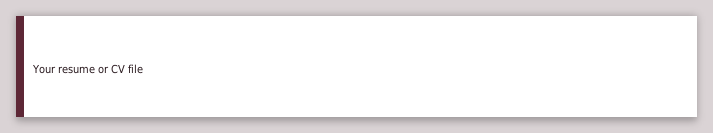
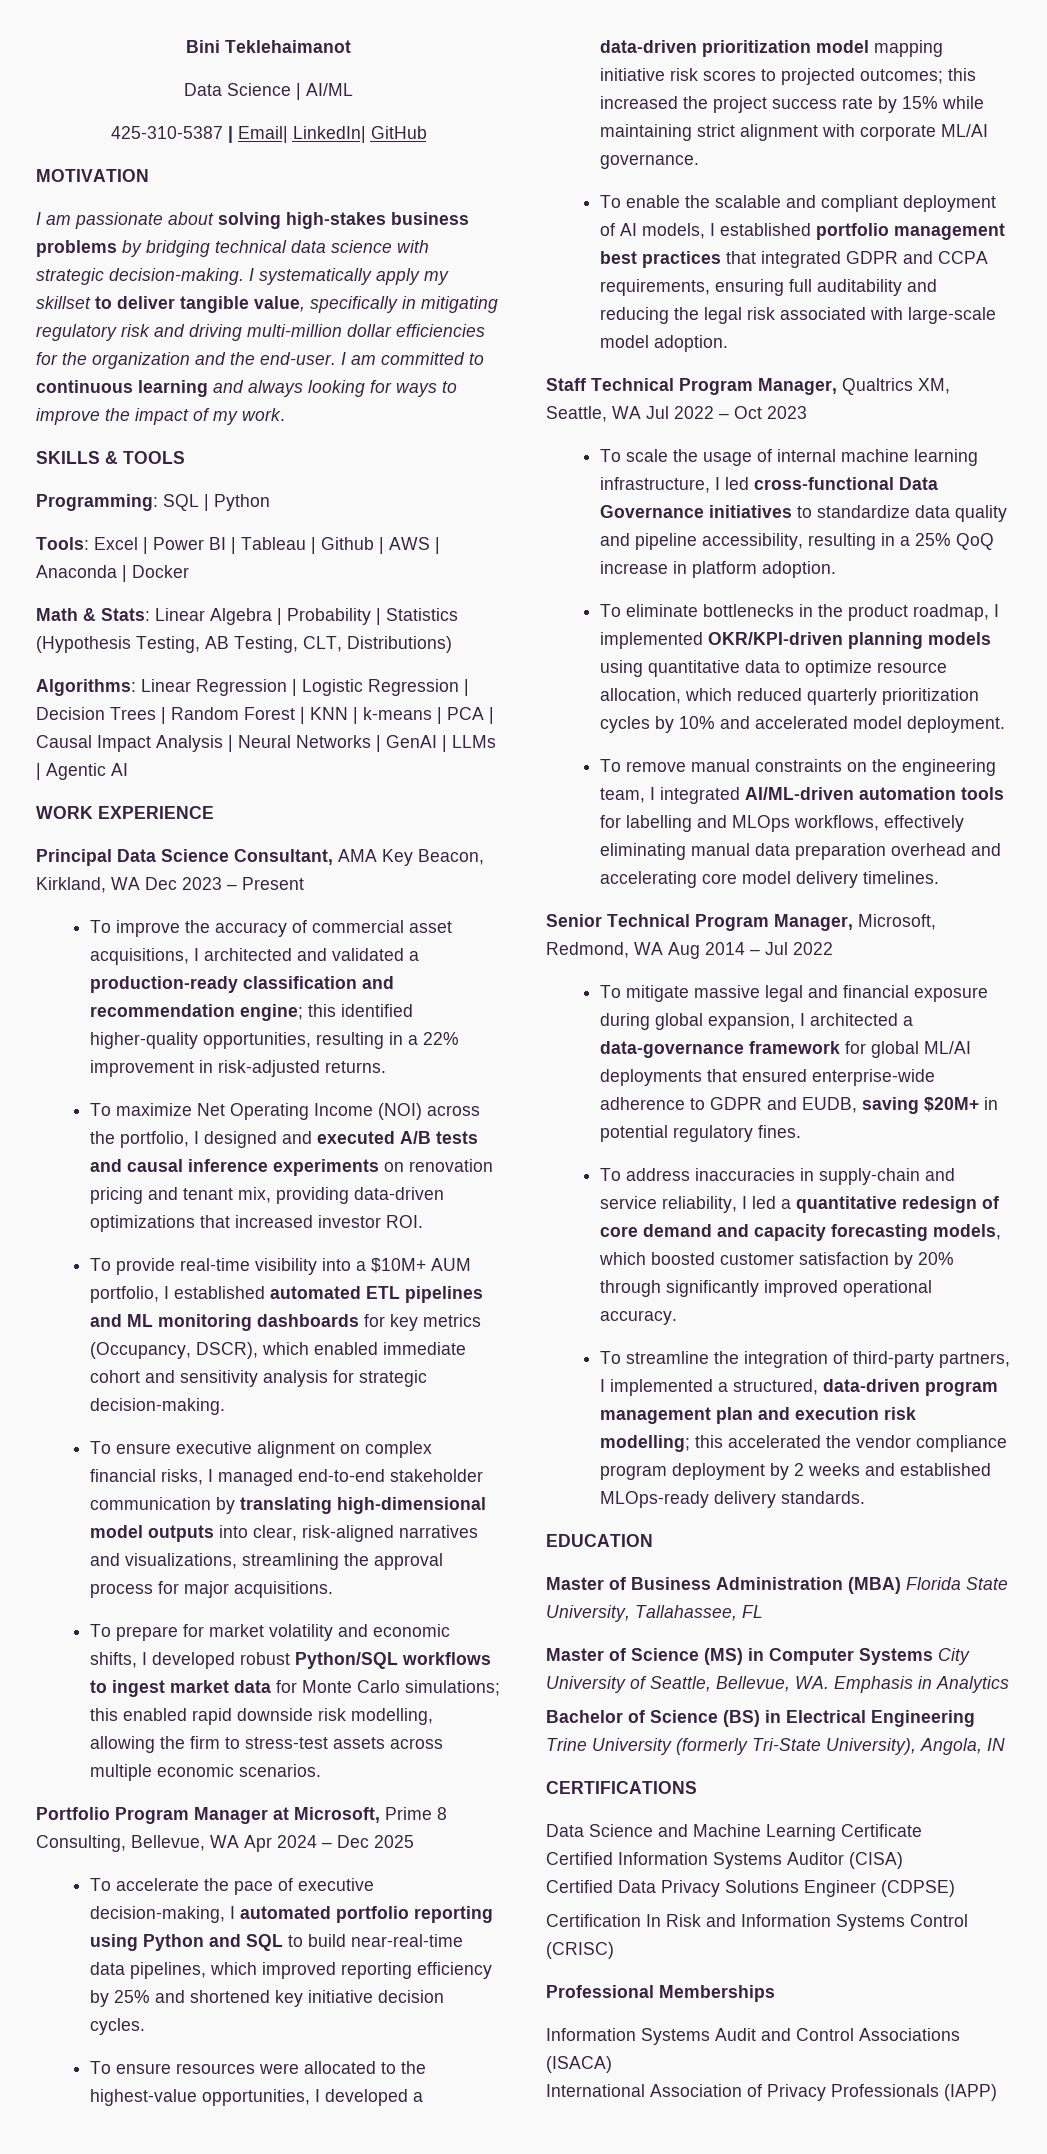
[32,64,143,74] Your resume or CV file -> [186,40,351,53] [184,83,353,100] [110,126,427,143] [36,169,149,182] [36,212,469,229] [36,240,429,257] [36,268,449,285] [36,296,498,313] [36,324,485,341] [36,352,484,369] [36,380,457,397] [36,408,285,425] [36,451,185,464] [36,494,270,511] [36,537,440,554] [36,565,189,582] [36,608,458,625] [36,636,452,653] [36,679,469,696] [36,707,494,724] [36,735,496,752] [36,763,128,780] [36,806,214,819] [36,849,484,866] [36,877,304,893] [90,920,453,937] [90,948,420,965] [90,976,395,993] [90,1004,414,1021] [90,1032,460,1049] [90,1060,387,1077] [90,1103,481,1120] [90,1131,479,1148] [90,1159,494,1176] [90,1187,445,1204] [90,1215,424,1232] [90,1258,472,1275] [90,1286,484,1303] [90,1314,482,1331] [90,1342,467,1359] [90,1370,428,1387] [90,1398,226,1415] [90,1441,433,1458] [90,1469,484,1486] [90,1497,487,1514] [90,1525,479,1542] [90,1553,444,1570] [90,1581,334,1598] [90,1624,451,1641] [90,1652,492,1669] [90,1680,501,1697] [90,1708,434,1725] [90,1736,444,1753] [90,1764,322,1781] [36,1807,447,1824] [36,1835,414,1852] [90,1878,375,1895] [90,1906,494,1923] [90,1934,464,1951] [90,1962,493,1979] [90,1990,445,2007] [90,2018,146,2035] [90,2061,427,2074] [90,2089,424,2106] [600,40,944,57] [600,68,977,85] [600,96,985,113] [600,124,989,141] [600,154,700,169] [600,195,997,212] [600,223,1006,240] [600,251,989,268] [600,279,938,296] [600,307,997,324] [600,335,729,352] [546,378,950,395] [546,406,807,422] [600,449,979,466] [600,477,939,493] [600,505,1008,522] [600,533,995,550] [600,561,837,578] [600,604,1000,621] [600,632,992,649] [600,660,948,677] [600,688,980,705] [600,716,1006,733] [600,759,997,776] [600,787,1005,804] [600,815,965,832] [600,843,1002,860] [600,871,940,888] [546,914,936,931] [546,942,833,959] [600,985,989,1002] [600,1013,914,1030] [600,1041,972,1058] [600,1069,936,1086] [600,1097,999,1114] [600,1125,802,1142] [600,1168,956,1185] [600,1196,1000,1213] [600,1224,1002,1241] [599,1252,955,1269] [600,1280,933,1297] [600,1310,678,1325] [600,1351,1011,1368] [600,1379,999,1396] [600,1407,917,1424] [600,1435,1008,1452] [600,1463,992,1480] [600,1491,866,1508] [546,1534,653,1547] [546,1577,1008,1594] [546,1605,763,1622] [546,1648,970,1665] [546,1676,1009,1693] [546,1710,975,1727] [546,1738,1005,1755] [546,1781,697,1794] [546,1824,922,1841] [546,1852,903,1869] [546,1880,955,1897] [546,1914,968,1931] [546,1942,614,1959] [546,1985,775,2002] [546,2028,960,2045] [546,2056,612,2073] [546,2084,997,2101] Bini Teklehaimanot // Data Science | AI/ML // 425-310-5387 | Email| LinkedIn| GitHub // MOTIVATION // I am passionate about solving high-stakes business problems by bridging technical data science with strategic decision-making. I systematically apply my skillset to deliver tangible value, specifically in mitigating regulatory risk and driving multi-million dollar efficiencies for the organization and the end-user. I am committed to continuous learning and always looking for ways to improve the impact of my work. // SKILLS & TOOLS // Programming: SQL | Python // Tools: Excel | Power BI | Tableau | Github | AWS | Anaconda | Docker // Math & Stats: Linear Algebra | Probability | Statistics (Hypothesis Testing, AB Testing, CLT, Distributions) // Algorithms: Linear Regression | Logistic Regression | Decision Trees | Random Forest | KNN | k-means | PCA | Causal Impact Analysis | Neural Networks | GenAI | LLMs | Agentic AI // WORK EXPERIENCE // Principal Data Science Consultant, AMA Key Beacon, Kirkland, WA Dec 2023 – Present // To improve the accuracy of commercial asset acquisitions, I architected and validated a production-ready classification and recommendation engine; this identified higher-quality opportunities, resulting in a 22% improvement in risk-adjusted returns. // To maximize Net Operating Income (NOI) across the portfolio, I designed and executed A/B tests and causal inference experiments on renovation pricing and tenant mix, providing data-driven optimizations that increased investor ROI. // To provide real-time visibility into a $10M+ AUM portfolio, I established automated ETL pipelines and ML monitoring dashboards for key metrics (Occupancy, DSCR), which enabled immediate cohort and sensitivity analysis for strategic decision-making. // To ensure executive alignment on complex financial risks, I managed end-to-end stakeholder communication by translating high-dimensional model outputs into clear, risk-aligned narratives and visualizations, streamlining the approval process for major acquisitions. // To prepare for market volatility and economic shifts, I developed robust Python/SQL workflows to ingest market data for Monte Carlo simulations; this enabled rapid downside risk modelling, allowing the firm to stress-test assets across multiple economic scenarios. // Portfolio Program Manager at Microsoft, Prime 8 Consulting, Bellevue, WA Apr 2024 – Dec 2025 // To accelerate the pace of executive decision-making, I automated portfolio reporting using Python and SQL to build near-real-time data pipelines, which improved reporting efficiency by 25% and shortened key initiative decision cycles. // To ensure resources were allocated to the highest-value opportunities, I developed a data-driven prioritization model mapping initiative risk scores to projected outcomes; this increased the project success rate by 15% while maintaining strict alignment with corporate ML/AI governance. // To enable the scalable and compliant deployment of AI models, I established portfolio management best practices that integrated GDPR and CCPA requirements, ensuring full auditability and reducing the legal risk associated with large-scale model adoption. // Staff Technical Program Manager, Qualtrics XM, Seattle, WA Jul 2022 – Oct 2023 // To scale the usage of internal machine learning infrastructure, I led cross-functional Data Governance initiatives to standardize data quality and pipeline accessibility, resulting in a 25% QoQ increase in platform adoption. // To eliminate bottlenecks in the product roadmap, I implemented OKR/KPI-driven planning models using quantitative data to optimize resource allocation, which reduced quarterly prioritization cycles by 10% and accelerated model deployment. // To remove manual constraints on the engineering team, I integrated AI/ML-driven automation tools for labelling and MLOps workflows, effectively eliminating manual data preparation overhead and accelerating core model delivery timelines. // Senior Technical Program Manager, Microsoft, Redmond, WA Aug 2014 – Jul 2022 // To mitigate massive legal and financial exposure during global expansion, I architected a data-governance framework for global ML/AI deployments that ensured enterprise-wide adherence to GDPR and EUDB, saving $20M+ in potential regulatory fines. // To address inaccuracies in supply-chain and service reliability, I led a quantitative redesign of core demand and capacity forecasting models, which boosted customer satisfaction by 20% through significantly improved operational accuracy. // To streamline the integration of third-party partners, I implemented a structured, data-driven program management plan and execution risk modelling; this accelerated the vendor compliance program deployment by 2 weeks and established MLOps-ready delivery standards. // EDUCATION // Master of Business Administration (MBA) Florida State University, Tallahassee, FL // Master of Science (MS) in Computer Systems City University of Seattle, Bellevue, WA. Emphasis in Analytics // Bachelor of Science (BS) in Electrical Engineering Trine University (formerly Tri-State University), Angola, IN // CERTIFICATIONS // Data Science and Machine Learning Certificate // Certified Information Systems Auditor (CISA) // Certified Data Privacy Solutions Engineer (CDPSE) // Certification In Risk and Information Systems Control (CRISC) // Professional Memberships // Information Systems Audit and Control Associations (ISACA) // International Association of Privacy Professionals (IAPP)

